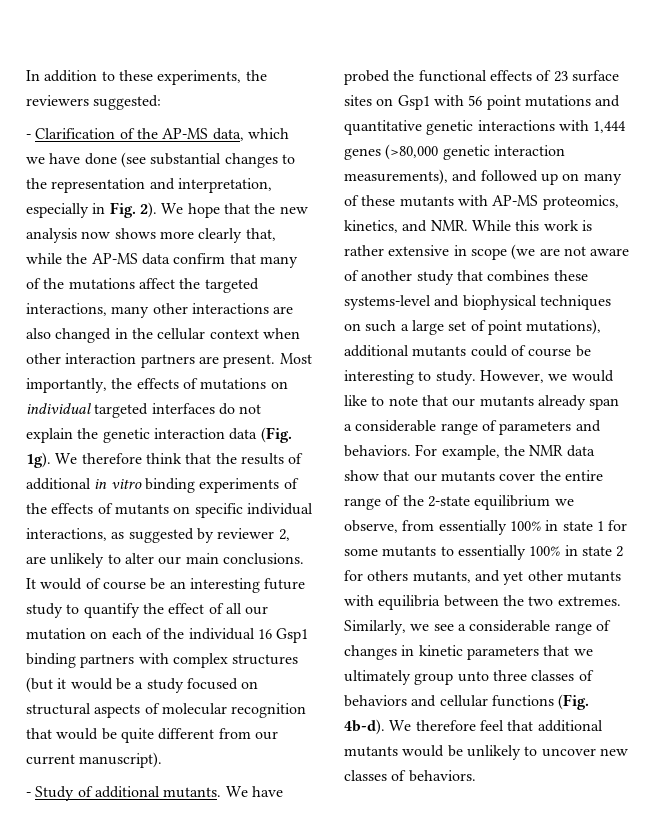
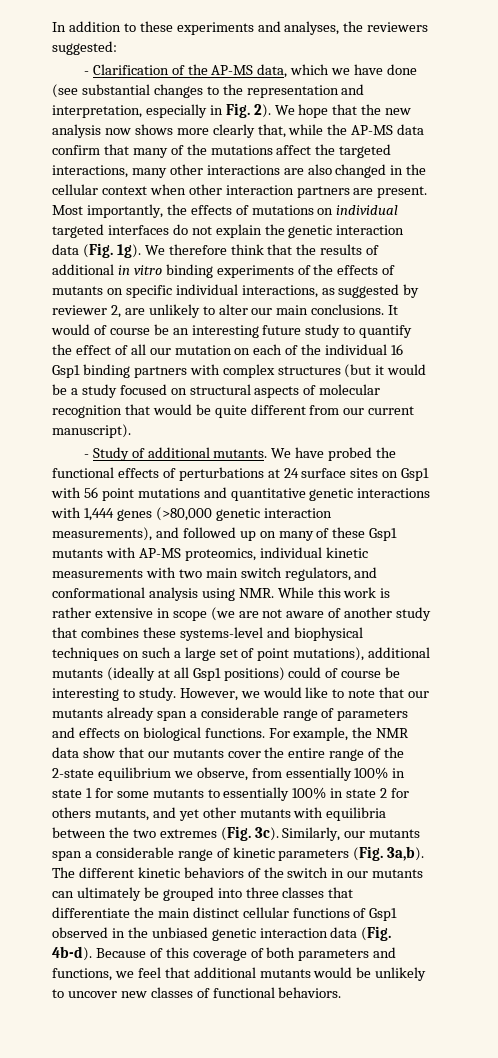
[157,70,242,85] experiments, -> [176,21,340,35] experiments and analyses,
[553,71,568,82] 23 -> [178,467,299,481] perturbations at 24
(396, 200) none -> [369,528,398,541] Gsp1
[344,220,428,233] kinetics, and -> [259,547,368,558] [52,567,378,581] [52,587,235,601] individual kinetic measurements with two main switch regulators, and conformational analysis using
(467, 351) none -> [106,667,285,681] (ideally at all Gsp1 positions)
[344,445,411,457] behaviors. -> [78,727,265,741] effects on biological functions.
[557,596,621,606] [344,620,611,635] [344,645,593,660] [344,670,594,685] [344,694,590,710] [344,719,476,735] extremes. Similarly, we see a considerable range of changes in kinetic parameters that we ultimately group unto three classes of behaviors and cellular functions (Fig. 4b-d). We therefore -> [159,826,421,841] [52,846,425,861] [52,867,424,878] [52,887,354,901] [52,907,398,921] [52,926,392,941] [52,946,397,961] [52,968,134,981] extremes (Fig. 3c). Similarly, our mutants span a considerable range of kinetic parameters (Fig. 3a,b). The different kinetic behaviors of the switch in our mutants can ultimately be grouped into three classes that differentiate the main distinct cellular functions of Gsp1 observed in the unbiased genetic interaction data (Fig. 4b-d). Because of this coverage of both parameters and functions, we
(407, 775) none -> [212,987,275,998] functional

